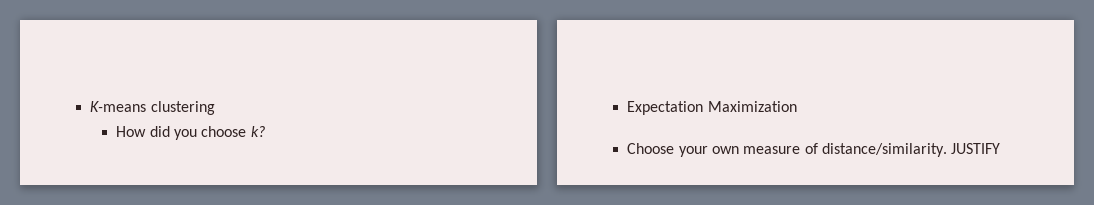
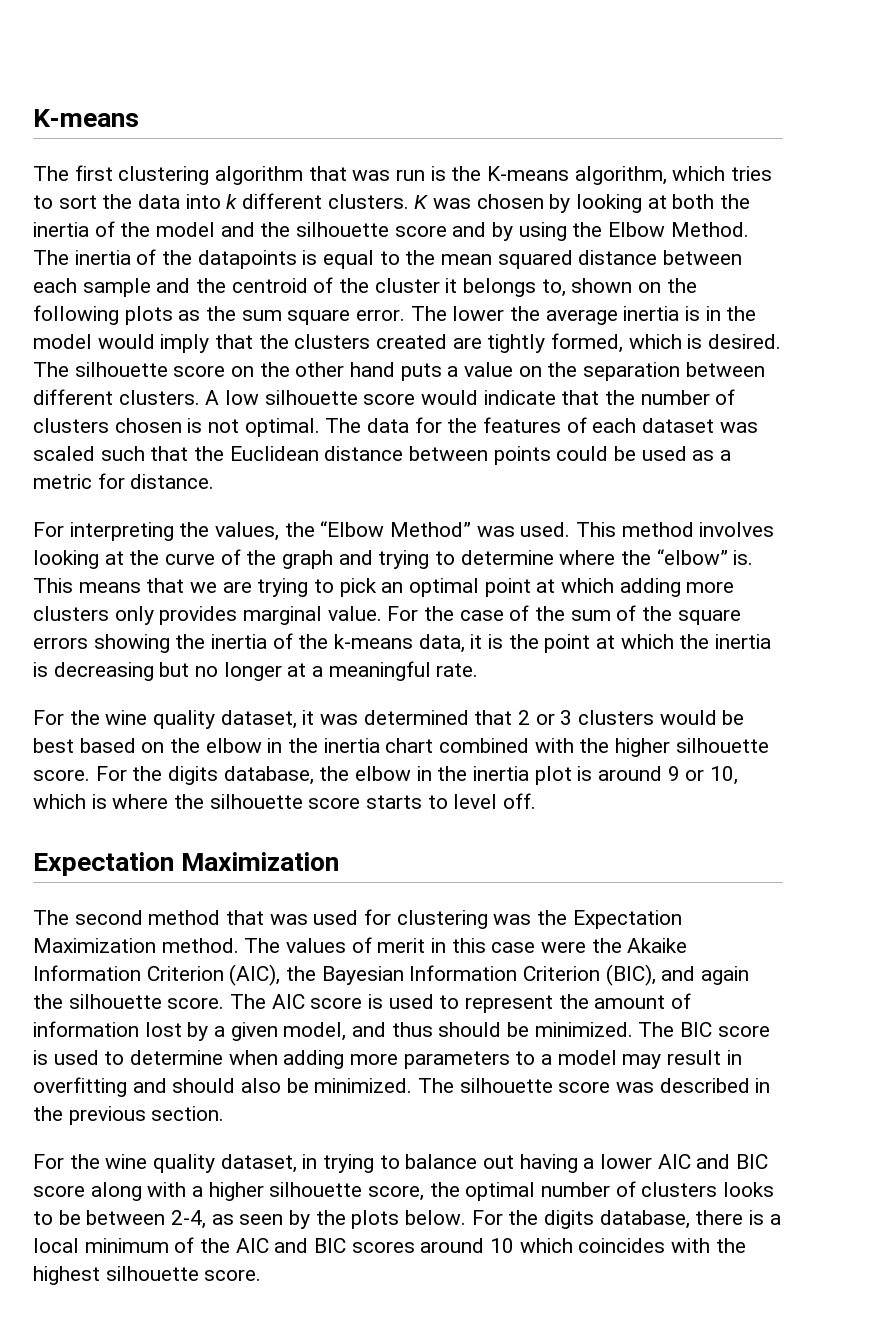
[90,101,215,115] [116,126,265,140] [627,101,797,115] [627,143,1001,157] K-means clustering // How did you choose k? // Expectation Maximization // Choose your own measure of distance/similarity. JUSTIFY -> [33,109,139,127] [33,165,773,185] [33,193,751,213] [33,221,749,241] [33,249,743,269] [33,277,697,297] [33,305,757,325] [33,333,782,353] [33,362,765,381] [33,389,736,405] [33,417,758,437] [33,446,732,465] [33,473,215,489] [33,521,775,541] [33,549,754,569] [33,578,735,597] [33,605,741,625] [33,633,772,653] [33,661,479,681] [33,710,745,729] [33,738,769,757] [33,766,739,785] [33,793,537,809] [33,852,340,876] [33,909,682,929] [33,937,688,953] [33,964,750,986] [33,993,692,1013] [33,1021,770,1041] [33,1050,742,1069] [33,1077,771,1097] [33,1106,225,1125] [33,1154,769,1173] [33,1181,775,1201] [33,1210,781,1229] [33,1237,746,1253] [33,1266,262,1285] K-means // The first clustering algorithm that was run is the K-means algorithm, which tries to sort the data into k different clusters. K was chosen by looking at both the inertia of the model and the silhouette score and by using the Elbow Method. The inertia of the datapoints is equal to the mean squared distance between each sample and the centroid of the cluster it belongs to, shown on the following plots as the sum square error. The lower the average inertia is in the model would imply that the clusters created are tightly formed, which is desired. The silhouette score on the other hand puts a value on the separation between different clusters. A low silhouette score would indicate that the number of clusters chosen is not optimal. The data for the features of each dataset was scaled such that the Euclidean distance between points could be used as a metric for distance. // For interpreting the values, the “Elbow Method” was used. This method involves looking at the curve of the graph and trying to determine where the “elbow” is. This means that we are trying to pick an optimal point at which adding more clusters only provides marginal value. For the case of the sum of the square errors showing the inertia of the k-means data, it is the point at which the inertia is decreasing but no longer at a meaningful rate. // For the wine quality dataset, it was determined that 2 or 3 clusters would be best based on the elbow in the inertia chart combined with the higher silhouette score. For the digits database, the elbow in the inertia plot is around 9 or 10, which is where the silhouette score starts to level off. // Expectation Maximization // The second method that was used for clustering was the Expectation Maximization method. The values of merit in this case were the Akaike Information Criterion (AIC), the Bayesian Information Criterion (BIC), and again the silhouette score. The AIC score is used to represent the amount of information lost by a given model, and thus should be minimized. The BIC score is used to determine when adding more parameters to a model may result in overfitting and should also be minimized. The silhouette score was described in the previous section. // For the wine quality dataset, in trying to balance out having a lower AIC and BIC score along with a higher silhouette score, the optimal number of clusters looks to be between 2-4, as seen by the plots below. For the digits database, there is a local minimum of the AIC and BIC scores around 10 which coincides with the highest silhouette score.

